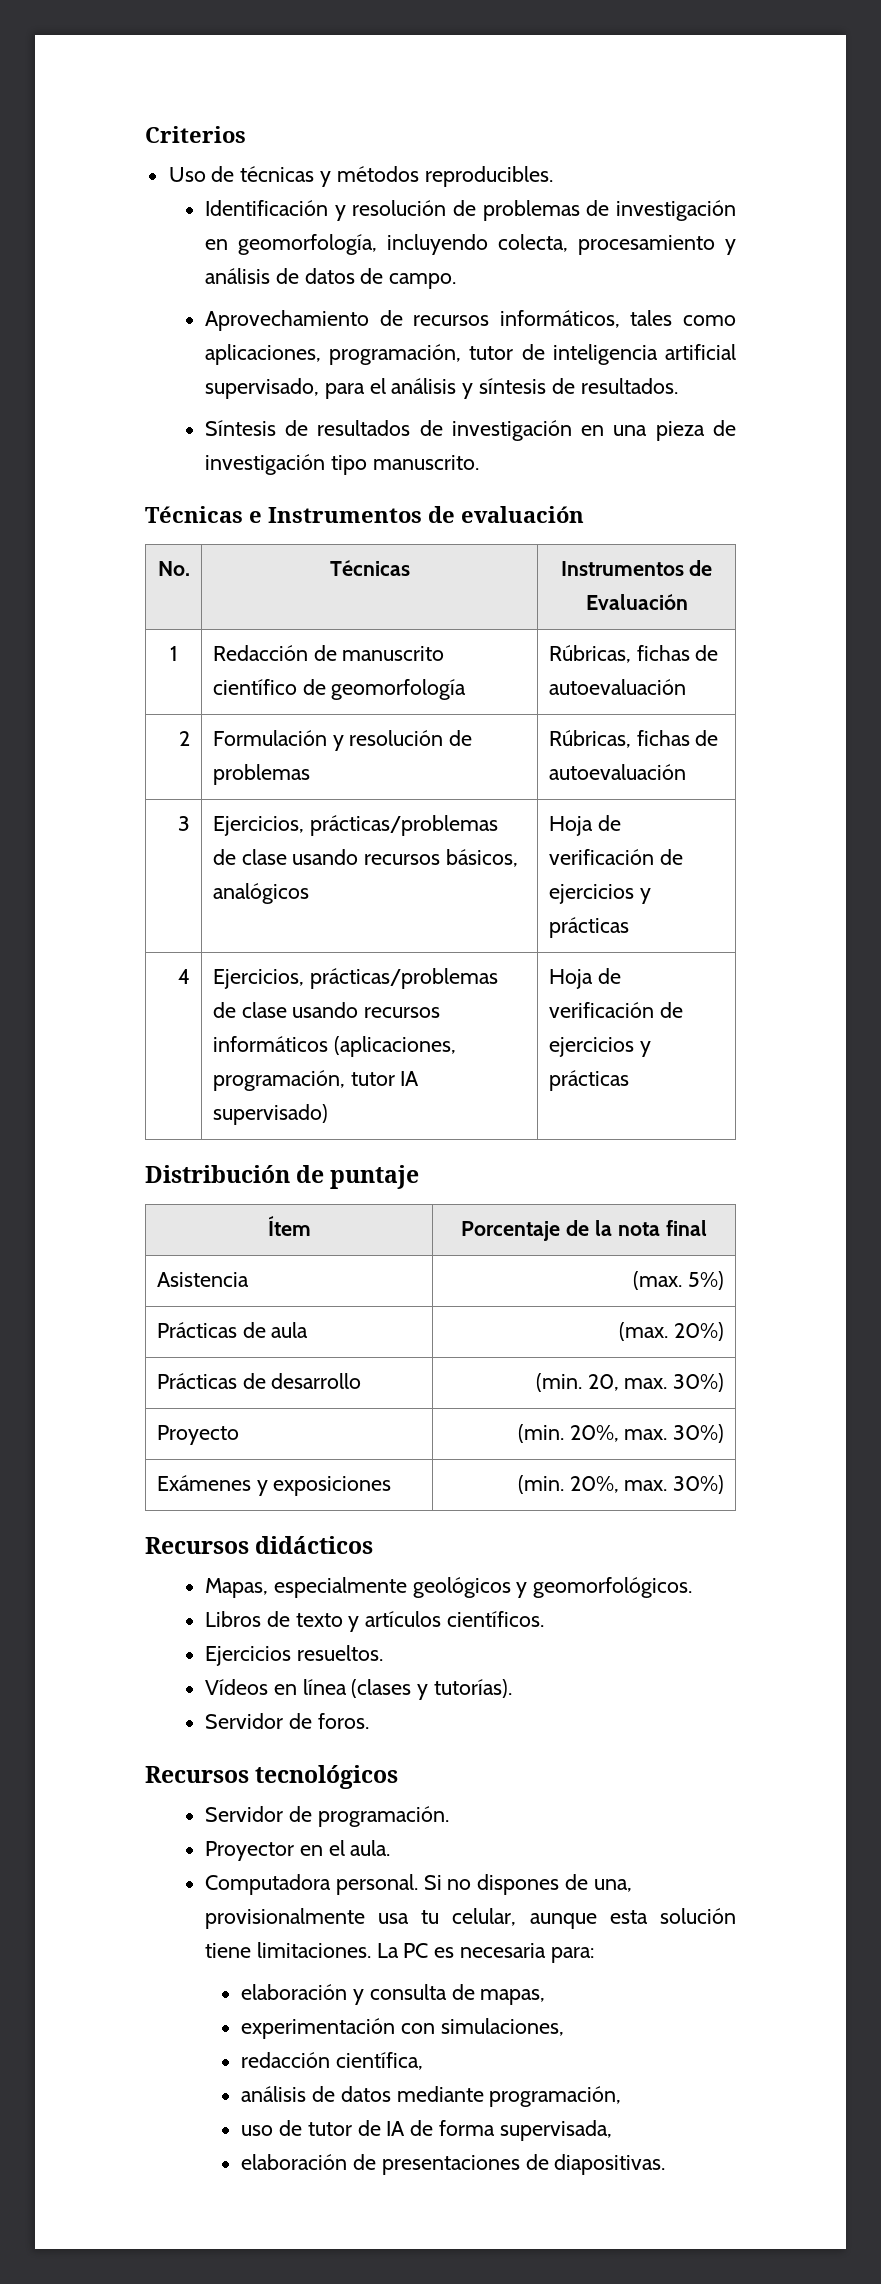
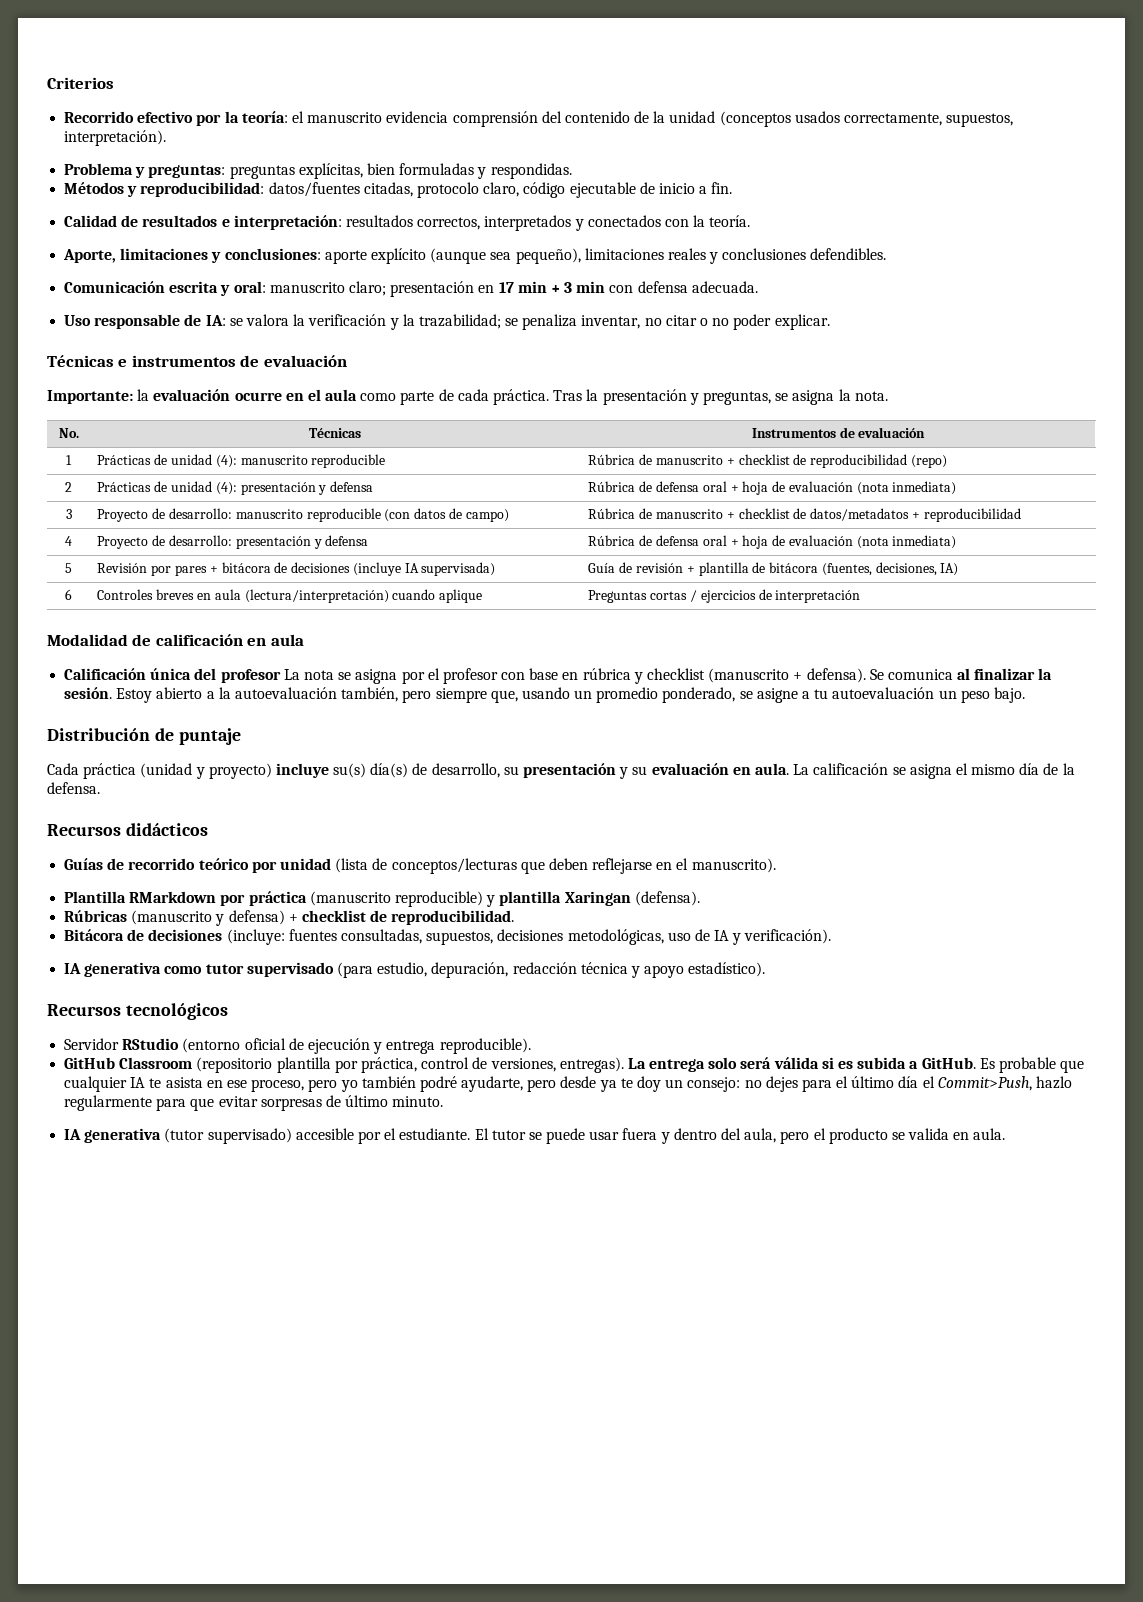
[168,166,553,187] [204,200,736,221] [204,234,736,255] [204,268,457,289] [204,310,736,331] [204,344,736,365] [204,378,678,399] [204,420,737,441] [204,454,479,475] Uso de técnicas y métodos reproducibles. // Identificación y resolución de problemas de investigación en geomorfología, incluyendo colecta, procesamiento y análisis de datos de campo. // Aprovechamiento de recursos informáticos, tales como aplicaciones, programación, tutor de inteligencia artificial supervisado, para el análisis y síntesis de resultados. // Síntesis de resultados de investigación en una pieza de investigación tipo manuscrito. -> [64,111,1014,127] [64,130,167,146] [64,163,572,179] [64,182,733,198] [64,215,751,231] [63,248,887,264] [64,281,758,297] [64,314,830,330] Recorrido efectivo por la teoría: el manuscrito evidencia comprensión del contenido de la unidad (conceptos usados correctamente, supuestos, interpretación). // Problema y preguntas: preguntas explícitas, bien formuladas y respondidas. // Métodos y reproducibilidad: datos/fuentes citadas, protocolo claro, código ejecutable de inicio a fin. // Calidad de resultados e interpretación: resultados correctos, interpretados y conectados con la teoría. // Aporte, limitaciones y conclusiones: aporte explícito (aunque sea pequeño), limitaciones reales y conclusiones defendibles. // Comunicación escrita y oral: manuscrito claro; presentación en 17 min + 3 min con defensa adecuada. // Uso responsable de IA: se valora la verificación y la trazabilidad; se penaliza inventar, no citar o no poder explicar.
[268,506,584,523] Instrumentos de evaluación -> [131,355,347,367] [47,389,888,405] instrumentos de evaluación // Importante: la evaluación ocurre en el aula como parte de cada práctica. Tras la presentación y preguntas, se asigna la nota.
[585,594,688,610] Evaluación -> [858,427,926,438] evaluación
[212,645,445,661] [212,679,467,700] [548,645,719,663] [548,679,686,695] [179,731,191,746] [212,730,473,751] [212,764,310,785] [548,730,719,748] [548,764,686,780] [178,816,191,831] [212,815,498,836] [212,849,519,867] [212,883,309,904] [548,815,621,836] [548,849,683,865] [548,884,651,904] [548,917,629,938] [178,969,191,984] [212,968,498,989] [212,1002,441,1018] [212,1036,456,1057] [212,1070,420,1091] [212,1104,328,1125] [548,968,621,989] [548,1002,683,1018] [548,1037,651,1057] [548,1070,629,1091] [145,1165,420,1189] [267,1216,311,1236] [461,1220,707,1241] [156,1272,249,1287] [633,1271,725,1290] [156,1322,309,1338] [619,1322,725,1341] [156,1373,362,1389] [535,1373,725,1392] [156,1425,239,1445] [517,1424,725,1443] [156,1475,392,1496] [517,1475,725,1494] [145,1536,374,1554] [204,1577,693,1598] [204,1611,544,1632] [204,1645,383,1666] [204,1679,512,1700] [204,1713,369,1729] [145,1765,399,1789] [204,1806,449,1827] [204,1840,391,1861] [204,1874,632,1895] [204,1908,736,1929] [204,1942,594,1963] [241,1984,546,2005] [241,2018,564,2039] [241,2052,424,2070] [241,2086,622,2107] [241,2120,612,2141] [241,2154,666,2175] Redacción de manuscrito científico de geomorfología | Rúbricas, fichas de autoevaluación // 2 | Formulación y resolución de problemas | Rúbricas, fichas de autoevaluación // 3 | Ejercicios, prácticas/problemas de clase usando recursos básicos, analógicos | Hoja de verificación de ejercicios y prácticas // 4 | Ejercicios, prácticas/problemas de clase usando recursos informáticos (aplicaciones, programación, tutor IA supervisado) | Hoja de verificación de ejercicios y prácticas // Distribución de puntaje // Ítem | Porcentaje de la nota final // Asistencia | (max. 5%) // Prácticas de aula | (max. 20%) // Prácticas de desarrollo | (min. 20, max. 30%) // Proyecto | (min. 20%, max. 30%) // Exámenes y exposiciones | (min. 20%, max. 30%) // Recursos didácticos // Mapas, especialmente geológicos y geomorfológicos. // Libros de texto y artículos científicos. // Ejercicios resueltos. // Vídeos en línea (clases y tutorías). // Servidor de foros. // Recursos tecnológicos // Servidor de programación. // Proyector en el aula. // Computadora personal. Si no dispones de una, provisionalmente usa tu celular, aunque esta solución tiene limitaciones. La PC es necesaria para: // elaboración y consulta de mapas, // experimentación con simulaciones, // redacción científica, // análisis de datos mediante programación, // uso de tutor de IA de forma supervisada, // elaboración de presentaciones de diapositivas. -> [97,454,386,468] [588,454,947,468] [65,482,72,492] [97,481,374,495] [588,481,957,495] [65,509,72,519] [97,508,509,522] [588,508,1021,522] [65,536,72,546] [97,535,369,549] [588,535,957,549] [65,563,72,573] [97,562,496,576] [588,562,959,576] [65,589,72,600] [97,589,483,603] [588,589,861,603] [47,634,304,646] [64,668,1053,684] [64,687,1025,703] [47,728,241,745] [47,763,1075,779] [47,782,100,794] [47,823,208,836] [64,858,776,874] [64,891,700,907] [64,910,515,926] [64,929,832,945] [64,962,766,978] [47,1003,228,1020] [64,1038,531,1054] [64,1057,1085,1073] [64,1076,1073,1092] [64,1095,444,1111] [64,1128,1006,1144] Prácticas de unidad (4): manuscrito reproducible | Rúbrica de manuscrito + checklist de reproducibilidad (repo) // 2 | Prácticas de unidad (4): presentación y defensa | Rúbrica de defensa oral + hoja de evaluación (nota inmediata) // 3 | Proyecto de desarrollo: manuscrito reproducible (con datos de campo) | Rúbrica de manuscrito + checklist de datos/metadatos + reproducibilidad // 4 | Proyecto de desarrollo: presentación y defensa | Rúbrica de defensa oral + hoja de evaluación (nota inmediata) // 5 | Revisión por pares + bitácora de decisiones (incluye IA supervisada) | Guía de revisión + plantilla de bitácora (fuentes, decisiones, IA) // 6 | Controles breves en aula (lectura/interpretación) cuando aplique | Preguntas cortas / ejercicios de interpretación // Modalidad de calificación en aula // Calificación única del profesor La nota se asigna por el profesor con base en rúbrica y checklist (manuscrito + defensa). Se comunica al finalizar la sesión. Estoy abierto a la autoevaluación también, pero siempre que, usando un promedio ponderado, se asigne a tu autoevaluación un peso bajo. // Distribución de puntaje // Cada práctica (unidad y proyecto) incluye su(s) día(s) de desarrollo, su presentación y su evaluación en aula. La calificación se asigna el mismo día de la defensa. // Recursos didácticos // Guías de recorrido teórico por unidad (lista de conceptos/lecturas que deben reflejarse en el manuscrito). // Plantilla RMarkdown por práctica (manuscrito reproducible) y plantilla Xaringan (defensa). // Rúbricas (manuscrito y defensa) + checklist de reproducibilidad. // Bitácora de decisiones (incluye: fuentes consultadas, supuestos, decisiones metodológicas, uso de IA y verificación). // IA generativa como tutor supervisado (para estudio, depuración, redacción técnica y apoyo estadístico). // Recursos tecnológicos // Servidor RStudio (entorno oficial de ejecución y entrega reproducible). // GitHub Classroom (repositorio plantilla por práctica, control de versiones, entregas). La entrega solo será válida si es subida a GitHub. Es probable que cualquier IA te asista en ese proceso, pero yo también podré ayudarte, pero desde ya te doy un consejo: no dejes para el último día el Commit>Push, hazlo regularmente para que evitar sorpresas de último minuto. // IA generativa (tutor supervisado) accesible por el estudiante. El tutor se puede usar fuera y dentro del aula, pero el producto se valida en aula.

